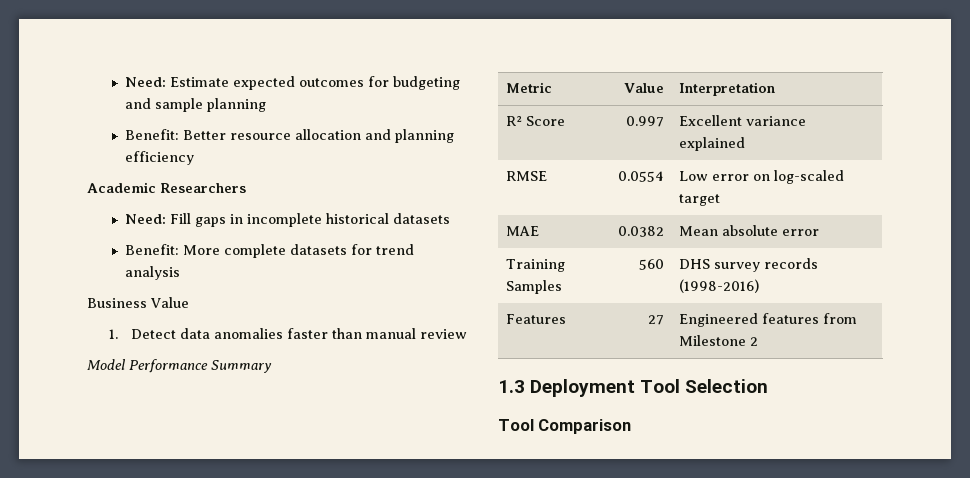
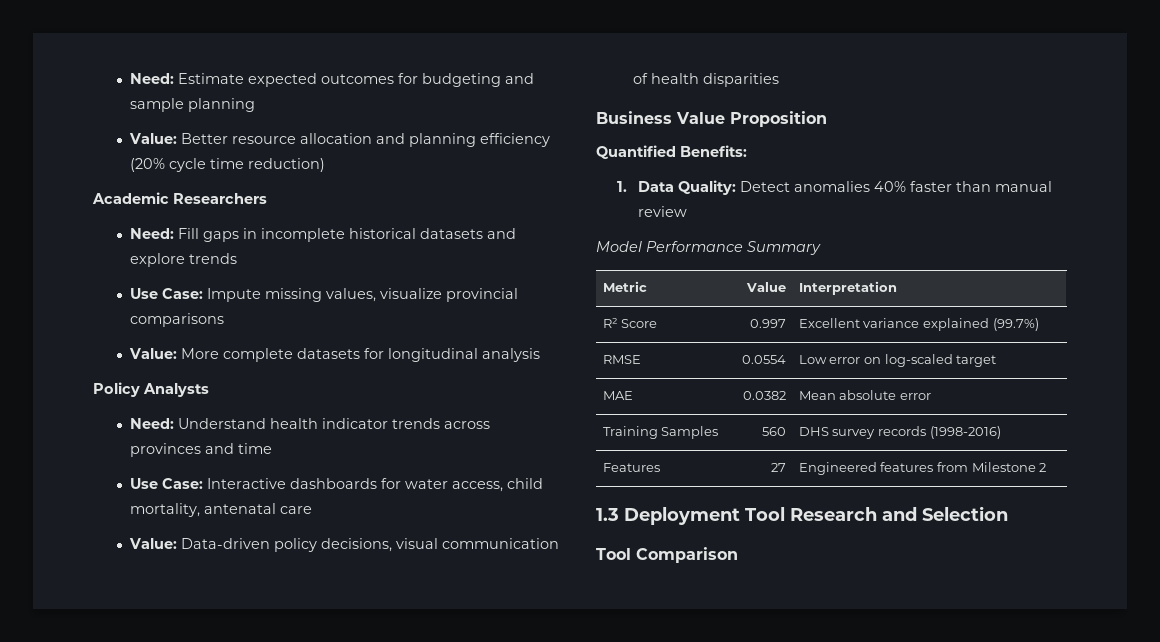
[124,129,179,140] Benefit: -> [128,133,177,144] Value:
(194, 158) none -> [129,158,325,172] (20% cycle time reduction)
[124,244,179,255] // Benefit: -> [486,228,516,239] [129,253,237,267] [129,288,518,302] [129,313,224,327] [128,348,177,359] and explore trends // Use Case: Impute missing values, visualize provincial comparisons // Value:
[375,244,414,255] trend -> [387,348,478,362] longitudinal
[87,297,189,308] [108,328,283,339] Business Value // 1. Detect data anomalies -> [93,382,209,397] [129,418,490,429] [129,443,272,457] [129,478,543,492] [129,503,312,517] [128,538,559,552] [632,73,779,87] [596,111,827,127] [596,145,747,159] [616,180,906,195] Policy Analysts // Need: Understand health indicator trends across provinces and time // Use Case: Interactive dashboards for water access, child mortality, antenatal care // Value: Data-driven policy decisions, visual communication of health disparities // Business Value Proposition // Quantified Benefits: // 1. Data Quality: Detect anomalies 40%
(745, 144) none -> [992,318,1039,331] (99.7%)
(681, 386) none -> [790,507,917,521] Research and

